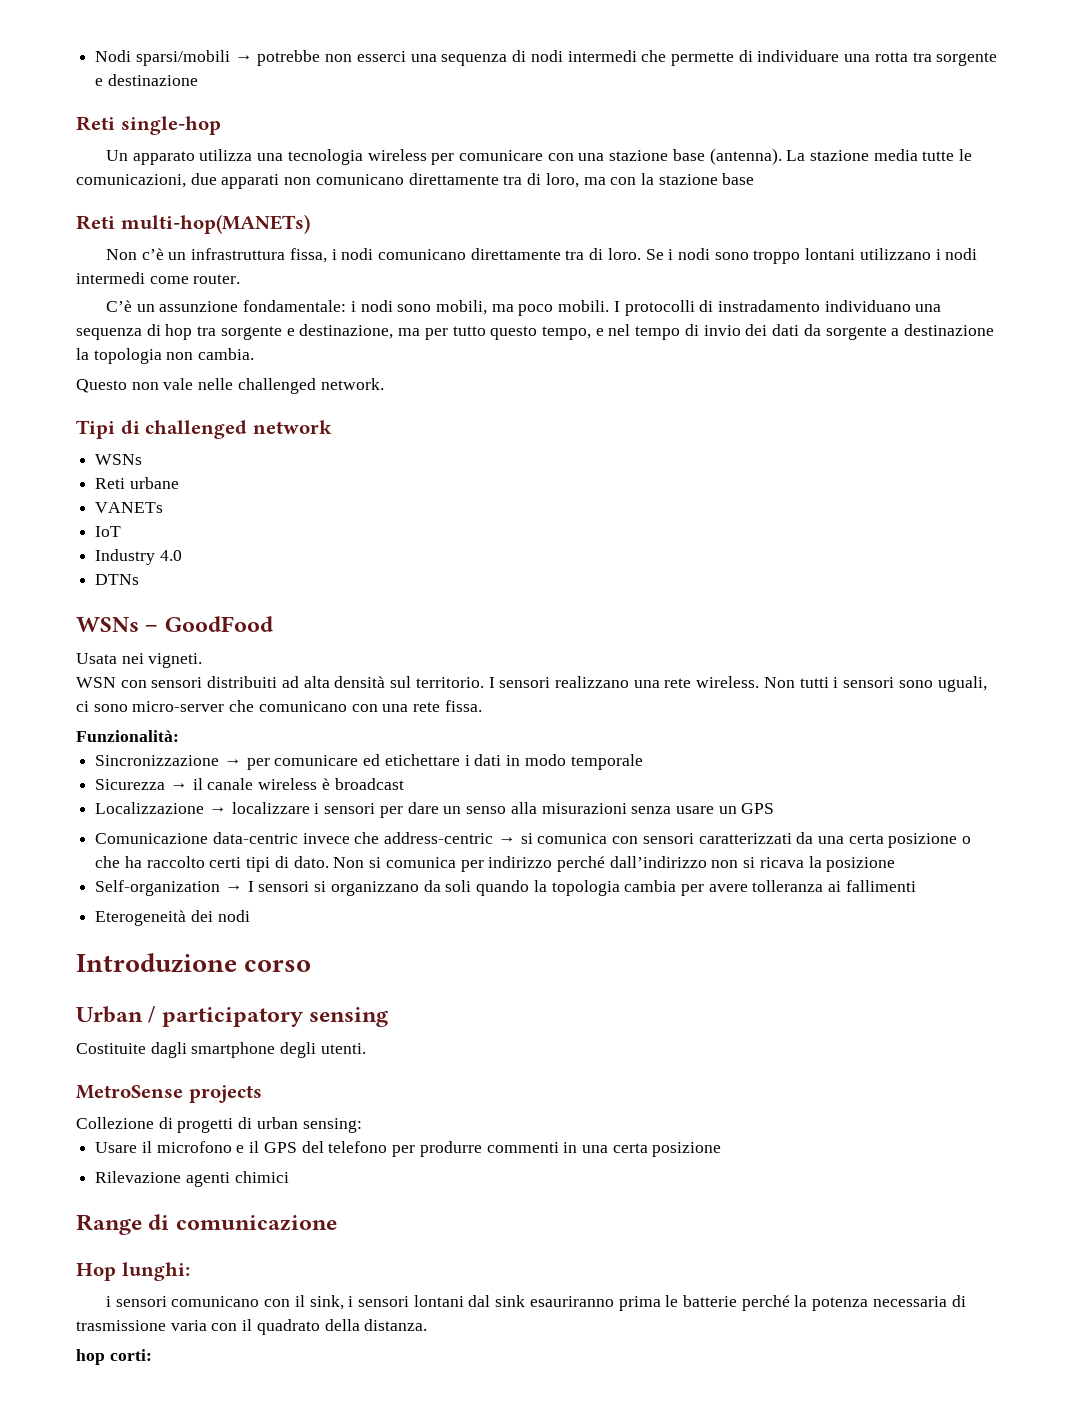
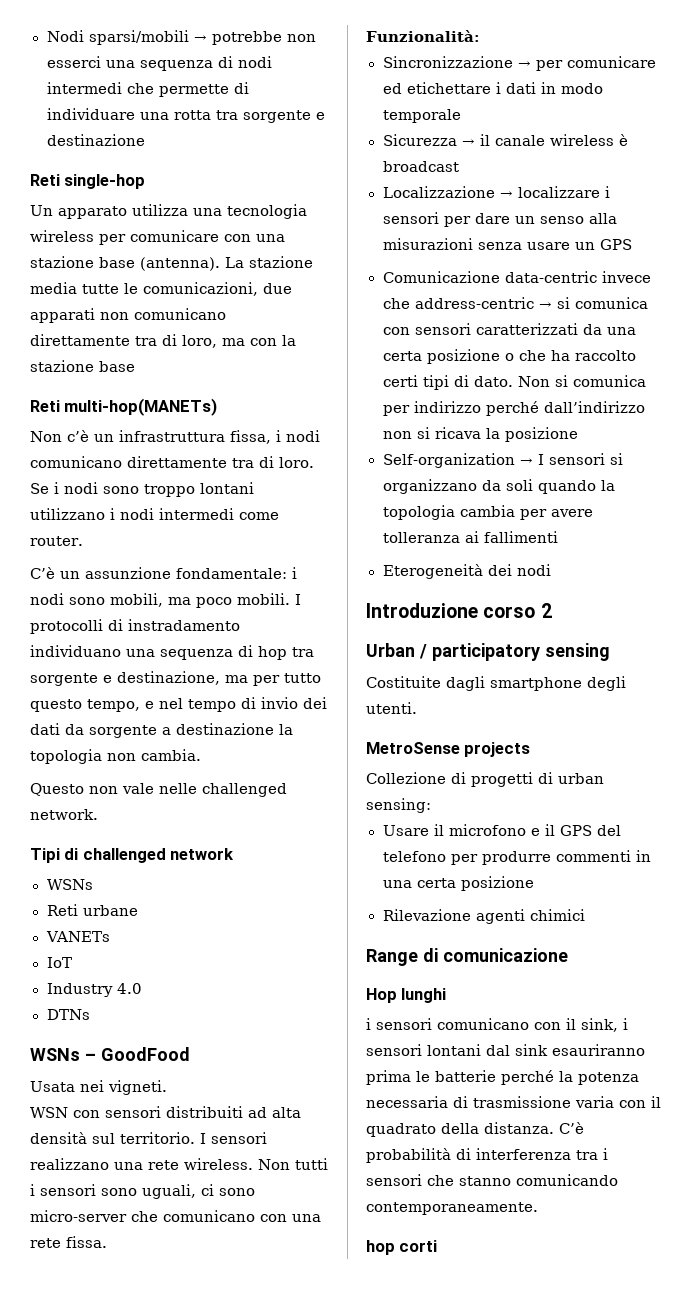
(312, 966) none -> [540,603,552,618] 2
[121,1262,190,1281] lunghi: -> [401,988,447,1003] lunghi
[76,1349,152,1365] // hop corti: -> [559,1122,584,1134] [366,1148,608,1163] [366,1174,618,1186] [366,1202,538,1215] [366,1240,438,1255] C’è probabilità di interferenza tra i sensori che stanno comunicando contemporaneamente. // hop corti

